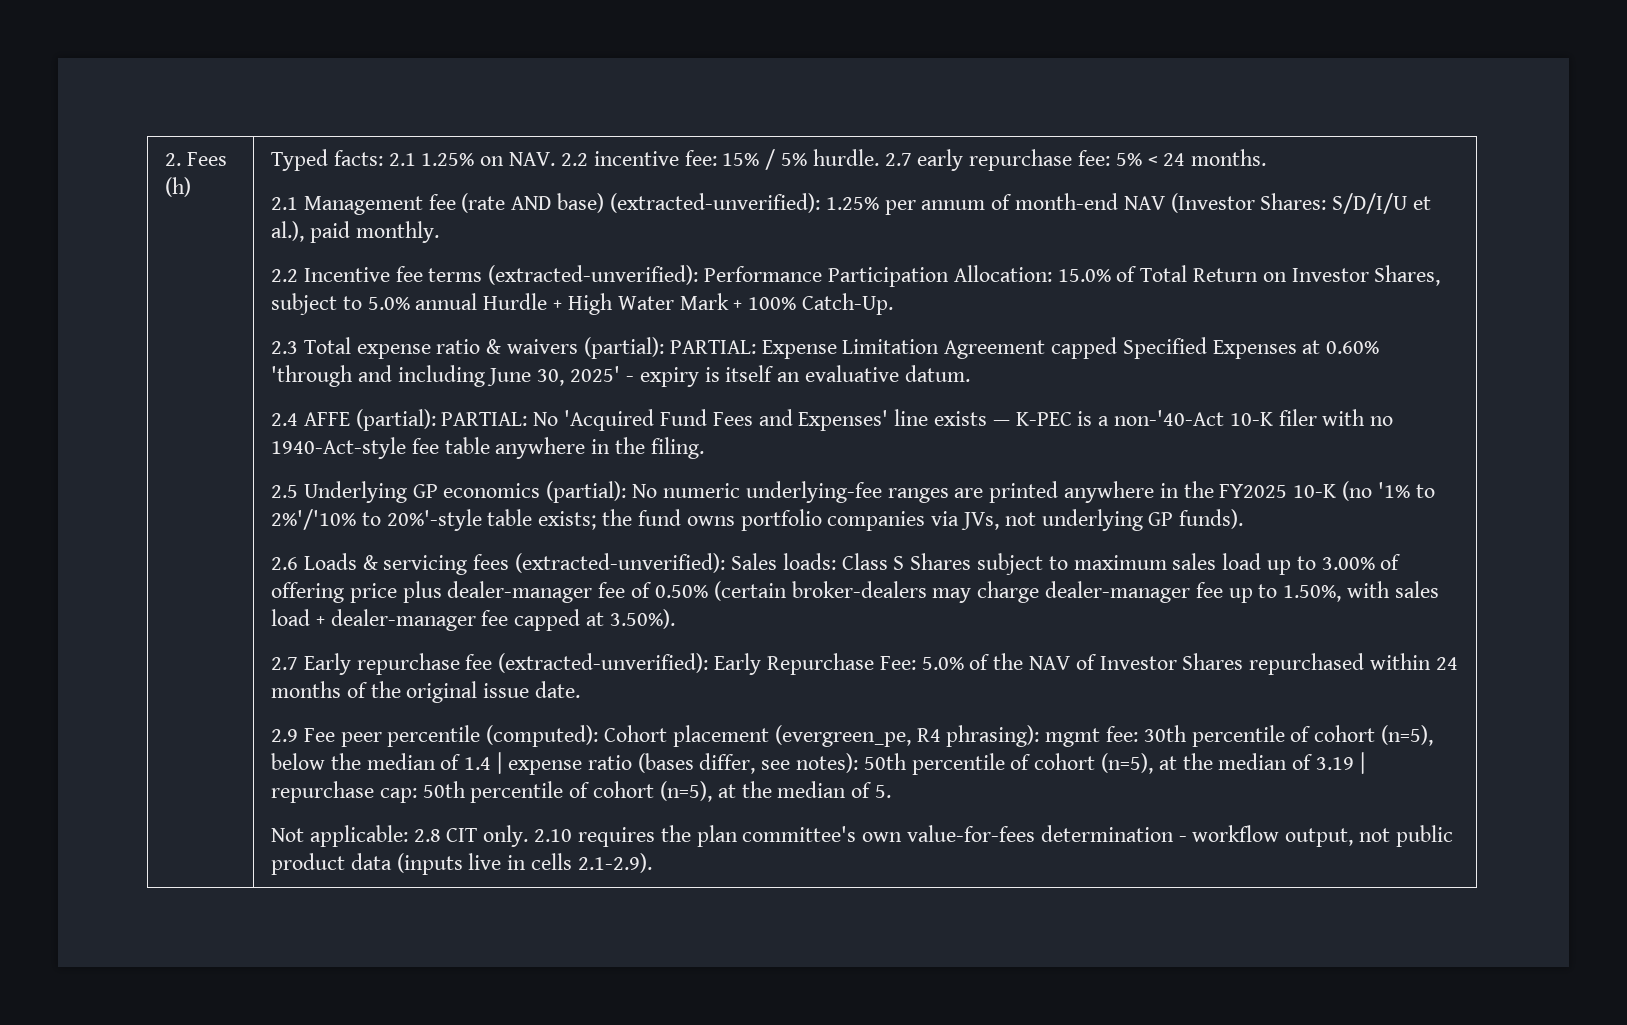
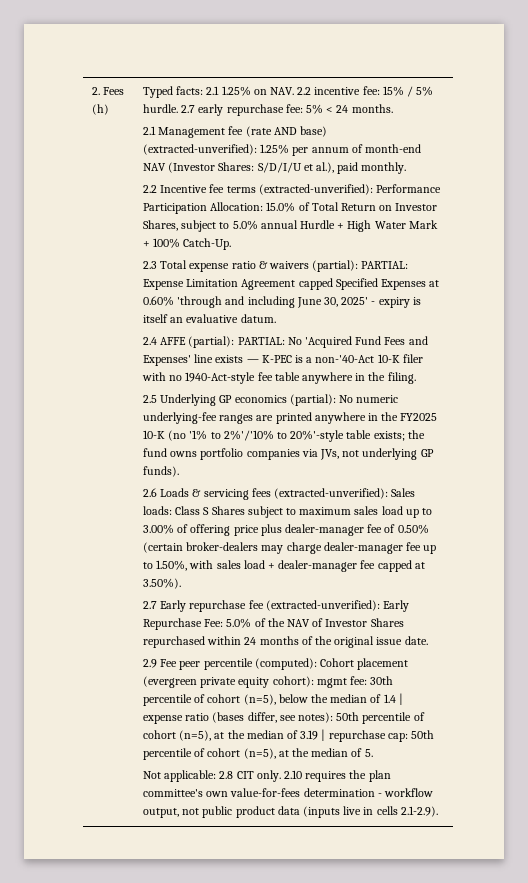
[774,725,1040,747] (evergreen_pe, R4 phrasing): -> [142,676,314,688] (evergreen private equity cohort):

